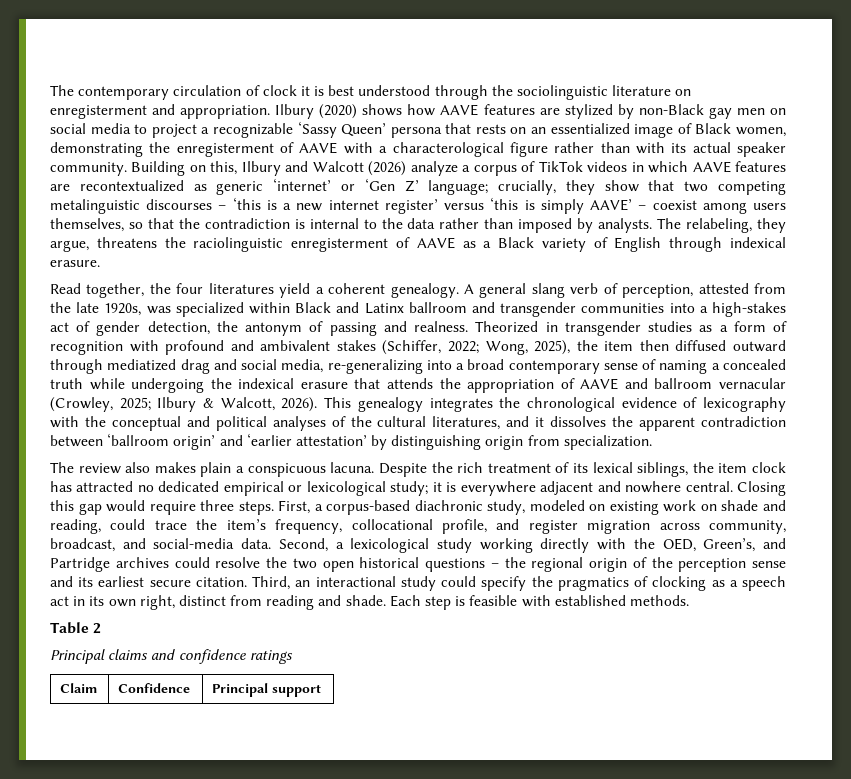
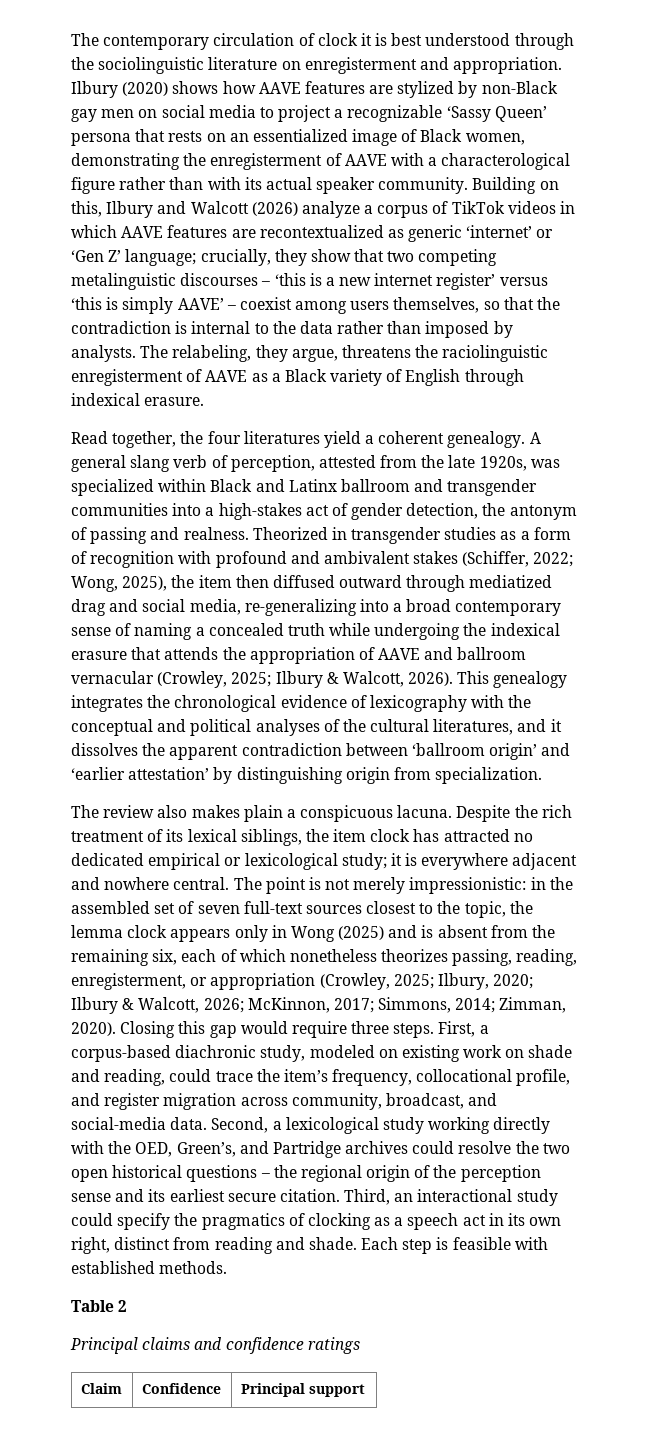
(733, 486) none -> [233,877,573,894] [71,901,533,918] [71,925,556,942] [71,949,578,966] [71,973,534,990] [71,997,567,1014] [71,1022,116,1036] The point is not merely impressionistic: in the assembled set of seven full-text sources closest to the topic, the lemma clock appears only in Wong (2025) and is absent from the remaining six, each of which nonetheless theorizes passing, reading, enregisterment, or appropriation (Crowley, 2025; Ilbury, 2020; Ilbury & Walcott, 2026; McKinnon, 2017; Simmons, 2014; Zimman, 2020).

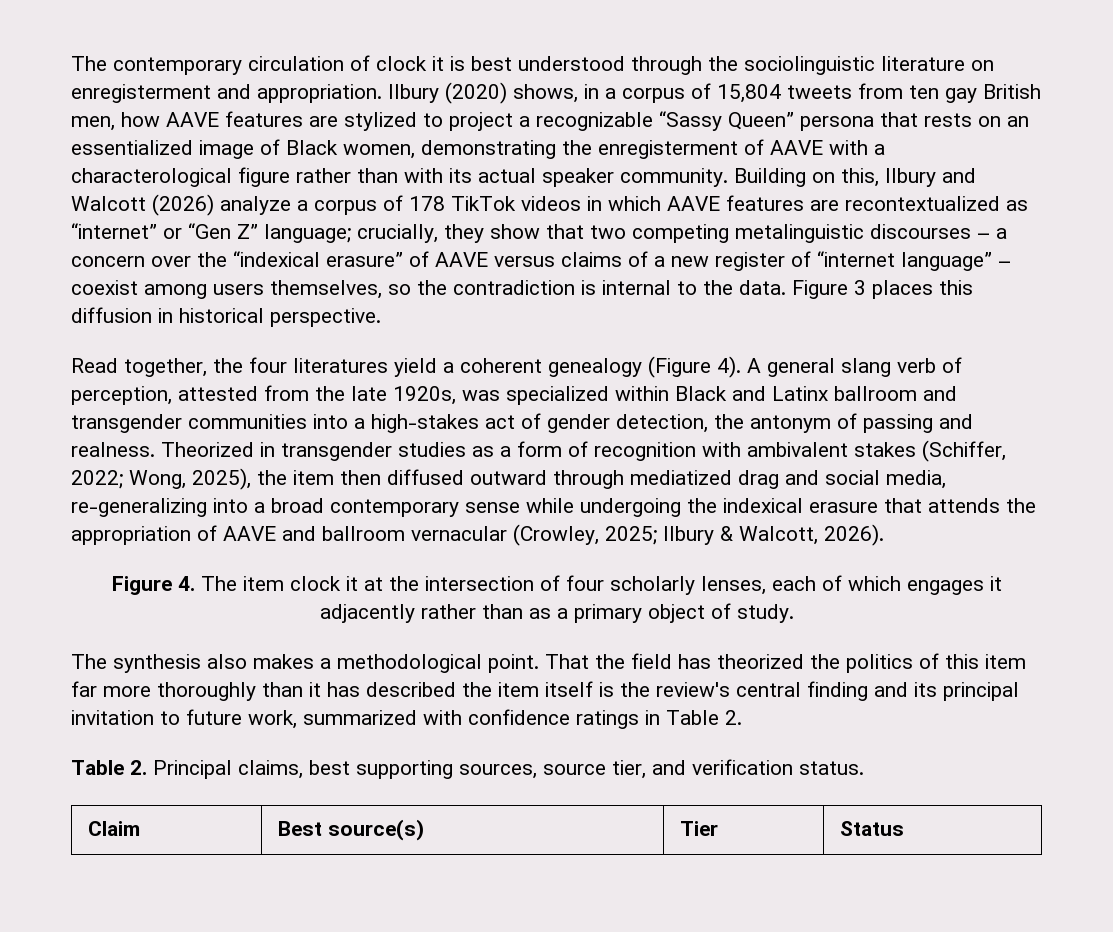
[172,81,219,94] shows -> [513,83,1041,103] [71,116,115,131] shows, in a corpus of 15,804 tweets from ten gay British men,
[458,81,558,98] [71,105,256,122] by non-Black gay men on social media -> (417, 121) none
[446,106,547,122] ‘Sassy Queen’ -> [659,111,794,131] “Sassy Queen”
(449, 207) none -> [409,196,445,211] 178
[408,225,554,242] [71,250,122,262] generic ‘internet’ or ‘Gen Z’ -> [71,223,258,239] “internet” or “Gen Z”
[274,273,548,290] [71,297,224,314] ‘this is a new internet register’ versus ‘this is simply AAVE’ -> [996,228,1007,239] [71,251,992,271] a concern over the “indexical erasure” of AAVE versus claims of a new register of “internet language”
[503,297,534,310] that -> (411, 289) none
[299,321,513,338] [71,345,549,362] [71,369,524,386] [71,393,205,406] data rather than imposed by analysts. The relabeling, they argue, threatens the raciolinguistic enregisterment of AAVE as a Black variety of English through indexical erasure. -> [739,280,973,299] [71,307,381,327] data. Figure 3 places this diffusion in historical perspective.
[447,431,526,448] genealogy. -> [548,356,741,378] genealogy (Figure 4).
[215,551,320,568] profound and -> (741, 449) none
[115,623,325,640] of naming a concealed truth -> (520, 507) none
[457,671,568,688] [71,695,532,712] [71,719,562,736] [71,743,571,760] [71,767,543,784] [71,805,572,822] [71,829,533,846] [71,853,578,870] [71,877,573,894] [71,901,533,918] [71,925,556,942] [71,949,578,966] [71,973,534,990] [71,997,567,1014] [71,1021,489,1038] [71,1045,573,1062] [71,1069,571,1086] [71,1093,498,1110] [71,1117,551,1134] [71,1141,570,1158] [71,1165,541,1182] [71,1189,558,1206] [71,1213,562,1230] [71,1237,548,1254] [71,1261,228,1274] [71,1300,128,1312] [70,1337,360,1354] [80,1383,122,1394] [141,1383,221,1394] [240,1383,365,1397] This genealogy integrates the chronological evidence of lexicography with the conceptual and political analyses of the cultural literatures, and it dissolves the apparent contradiction between ‘ballroom origin’ and ‘earlier attestation’ by distinguishing origin from specialization. // The review also makes plain a conspicuous lacuna. Despite the rich treatment of its lexical siblings, the item clock has attracted no dedicated empirical or lexicological study; it is everywhere adjacent and nowhere central. The point is not merely impressionistic: in the assembled set of seven full-text sources closest to the topic, the lemma clock appears only in Wong (2025) and is absent from the remaining six, each of which nonetheless theorizes passing, reading, enregisterment, or appropriation (Crowley, 2025; Ilbury, 2020; Ilbury & Walcott, 2026; McKinnon, 2017; Simmons, 2014; Zimman, 2020). Closing this gap would require three steps. First, a corpus-based diachronic study, modeled on existing work on shade and reading, could trace the item’s frequency, collocational profile, and register migration across community, broadcast, and social-media data. Second, a lexicological study working directly with the OED, Green’s, and Partridge archives could resolve the two open historical questions – the regional origin of the perception sense and its earliest secure citation. Third, an interactional study could specify the pragmatics of clocking as a speech act in its own right, distinct from reading and shade. Each step is feasible with established methods. // Table 2 // Principal claims and confidence ratings // Claim | Confidence | Principal support -> [111,575,1002,595] [319,603,794,623] [71,653,1026,673] [71,681,1019,701] [71,709,742,729] [71,759,864,779] [87,821,140,836] [277,819,424,841] [679,821,718,836] [839,821,904,836] // Figure 4. The item clock it at the intersection of four scholarly lenses, each of which engages it adjacently rather than as a primary object of study. // The synthesis also makes a methodological point. That the field has theorized the politics of this item far more thoroughly than it has described the item itself is the review's central finding and its principal invitation to future work, summarized with confidence ratings in Table 2. // Table 2. Principal claims, best supporting sources, source tier, and verification status. // Claim | Best source(s) | Tier | Status

